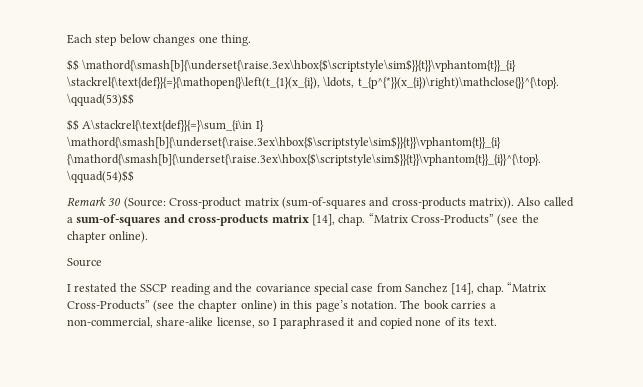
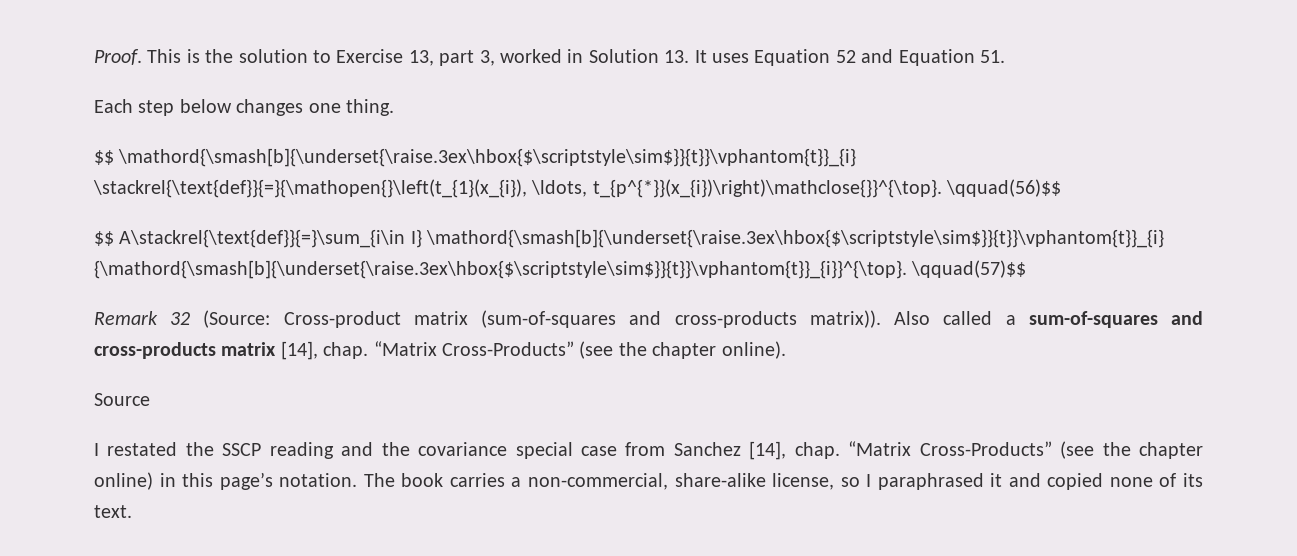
(67, 39) none -> [94,49,1005,66] Proof. This is the solution to Exercise 13, part 3, worked in Solution 13. It uses Equation 52 and Equation 51. //
[67,93,134,106] \qquad(53)$$ -> [946,179,1062,197] \qquad(56)$$
[67,170,134,183] \qquad(54)$$ -> [911,260,1027,278] \qquad(57)$$
[108,198,122,206] 30 -> [170,312,191,325] 32

